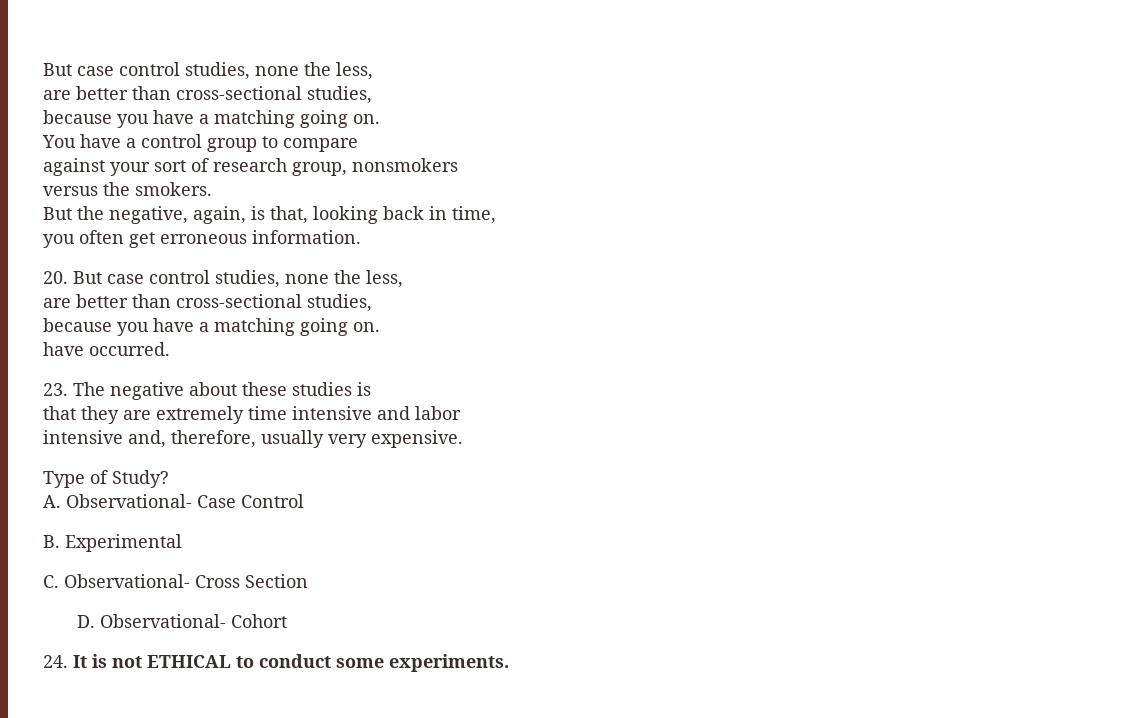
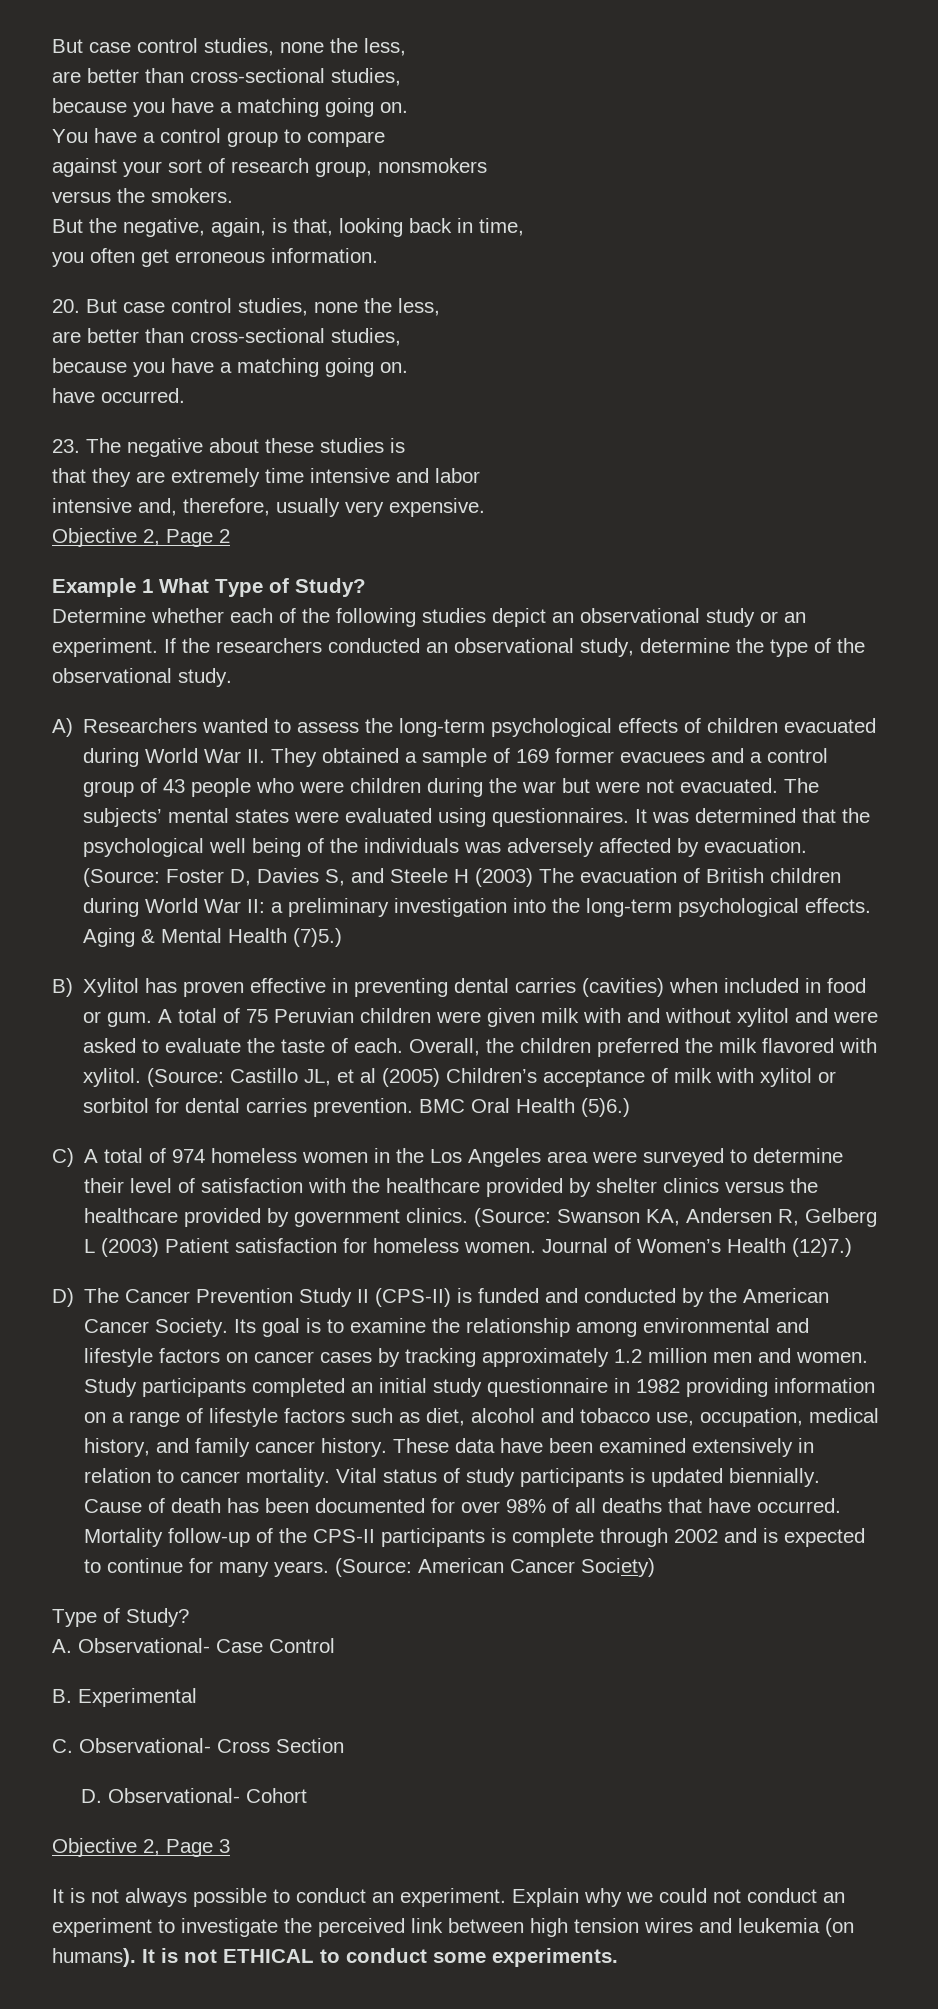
(463, 439) none -> [52,528,230,547] [52,578,366,597] [52,608,806,627] [52,638,865,657] [52,668,232,687] [52,718,877,737] [83,748,829,767] [83,778,820,797] [83,808,871,827] [83,838,808,857] [83,868,842,887] [83,898,872,917] [83,928,343,947] [52,978,867,997] [83,1008,879,1027] [83,1038,878,1057] [83,1068,837,1087] [83,1098,631,1117] [52,1148,844,1167] [84,1178,819,1197] [84,1208,878,1227] [84,1238,853,1257] [52,1288,830,1307] [84,1318,810,1337] [84,1348,869,1367] [84,1378,876,1397] [84,1408,880,1427] [84,1438,815,1457] [84,1468,821,1487] [84,1498,842,1513] [84,1528,866,1547] [84,1558,656,1577] // Objective 2, Page 2 // Example 1 What Type of Study? // Determine whether each of the following studies depict an observational study or an experiment. If the researchers conducted an observational study, determine the type of the observational study. // A) Researchers wanted to assess the long-term psychological effects of children evacuated during World War II. They obtained a sample of 169 former evacuees and a control group of 43 people who were children during the war but were not evacuated. The subjects’ mental states were evaluated using questionnaires. It was determined that the psychological well being of the individuals was adversely affected by evacuation. (Source: Foster D, Davies S, and Steele H (2003) The evacuation of British children during World War II: a preliminary investigation into the long-term psychological effects. Aging & Mental Health (7)5.) // B) Xylitol has proven effective in preventing dental carries (cavities) when included in food or gum. A total of 75 Peruvian children were given milk with and without xylitol and were asked to evaluate the taste of each. Overall, the children preferred the milk flavored with xylitol. (Source: Castillo JL, et al (2005) Children’s acceptance of milk with xylitol or sorbitol for dental carries prevention. BMC Oral Health (5)6.) // C) A total of 974 homeless women in the Los Angeles area were surveyed to determine their level of satisfaction with the healthcare provided by shelter clinics versus the healthcare provided by government clinics. (Source: Swanson KA, Andersen R, Gelberg L (2003) Patient satisfaction for homeless women. Journal of Women’s Health (12)7.) // D) The Cancer Prevention Study II (CPS-II) is funded and conducted by the American Cancer Society. Its goal is to examine the relationship among environmental and lifestyle factors on cancer cases by tracking approximately 1.2 million men and women. Study participants completed an initial study questionnaire in 1982 providing information on a range of lifestyle factors such as diet, alcohol and tobacco use, occupation, medical history, and family cancer history. These data have been examined extensively in relation to cancer mortality. Vital status of study participants is updated biennially. Cause of death has been documented for over 98% of all deaths that have occurred. Mortality follow-up of the CPS-II participants is complete through 2002 and is expected to continue for many years. (Source: American Cancer Society)
[43,655,68,668] 24. -> [52,1838,230,1857] [52,1888,845,1907] [52,1918,854,1937] [52,1948,136,1967] Objective 2, Page 3 // It is not always possible to conduct an experiment. Explain why we could not conduct an experiment to investigate the perceived link between high tension wires and leukemia (on humans).

